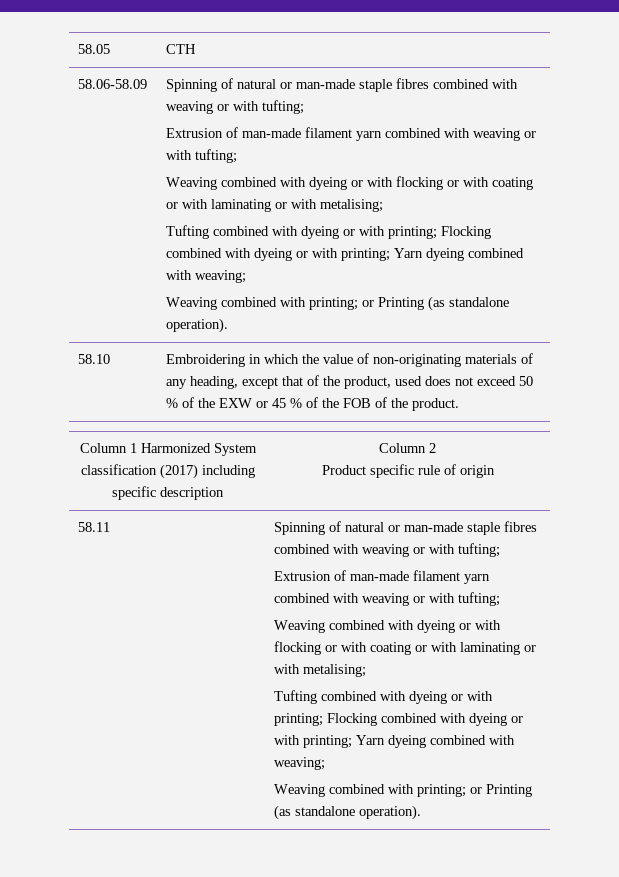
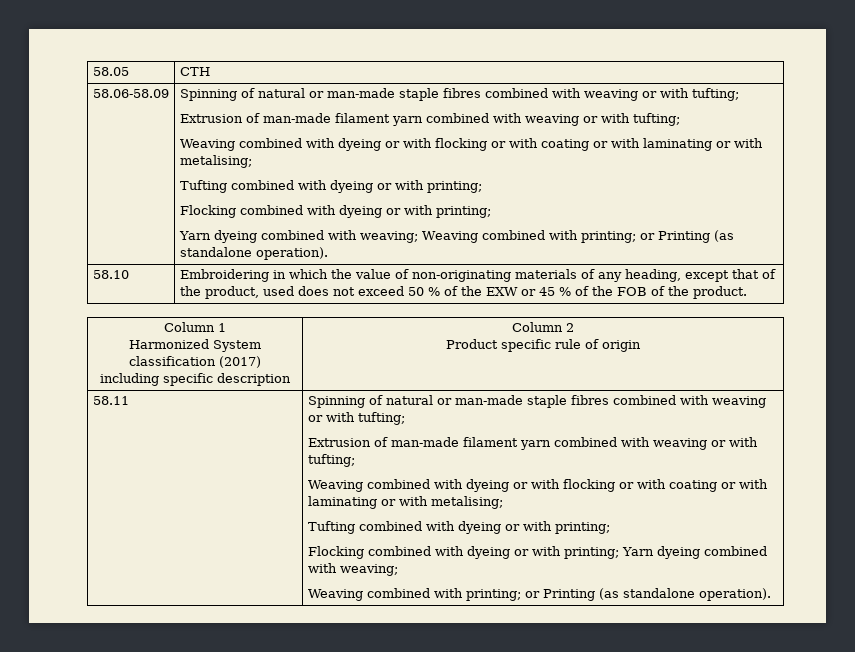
[441,226,492,239] [166,248,525,261] [166,270,247,283] Flocking combined with dyeing or with printing; Yarn dyeing combined with weaving; // -> [179,205,491,218] [178,230,419,243] // Flocking combined with dyeing or with printing; // Yarn dyeing combined with weaving;
(137, 448) none -> (226, 327) //
(198, 471) none -> (261, 362) //
(324, 719) none -> (610, 528) //

